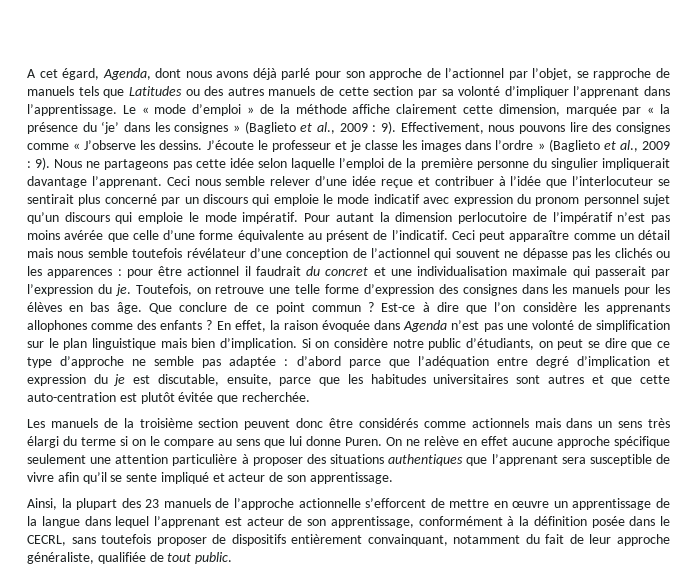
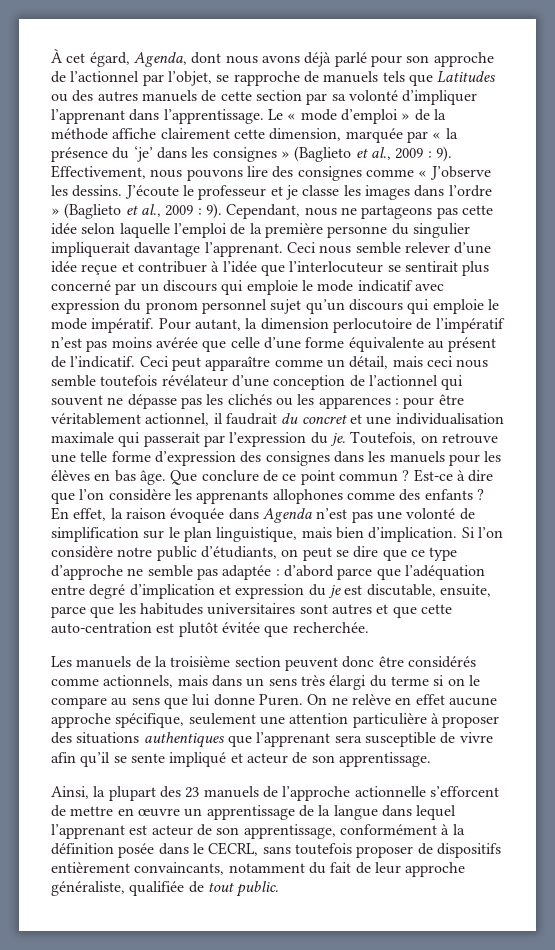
[27,69,36,78] A -> [51,49,63,63] À
[54,159,83,168] Nous -> [226,204,337,219] Cependant, nous
[335,213,374,222] autant -> [194,319,241,331] autant,
[638,230,670,240] [27,248,53,258] détail mais -> [349,356,453,369] détail, mais ceci
[187,266,240,276] actionnel -> [51,413,210,426] véritablement actionnel,
[92,338,156,350] linguistique -> [216,527,298,542] linguistique,
[315,341,330,348] on -> [477,527,503,538] l’on
[471,418,529,428] actionnels -> [103,675,174,688] actionnels,
[614,436,670,448] spécifique -> [115,713,185,728] spécifique,
[367,534,448,546] convainquant, -> [134,862,225,875] convaincants,

